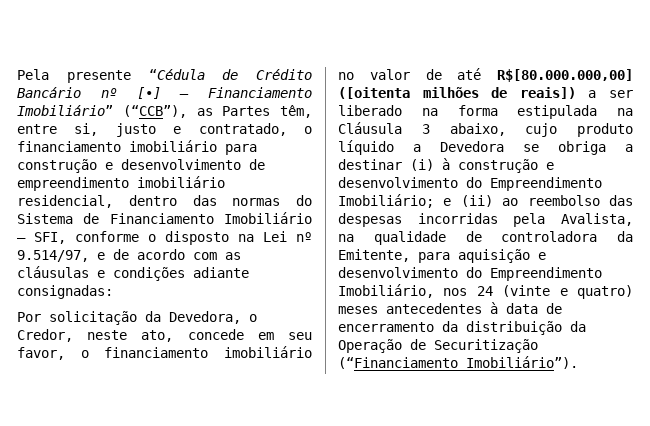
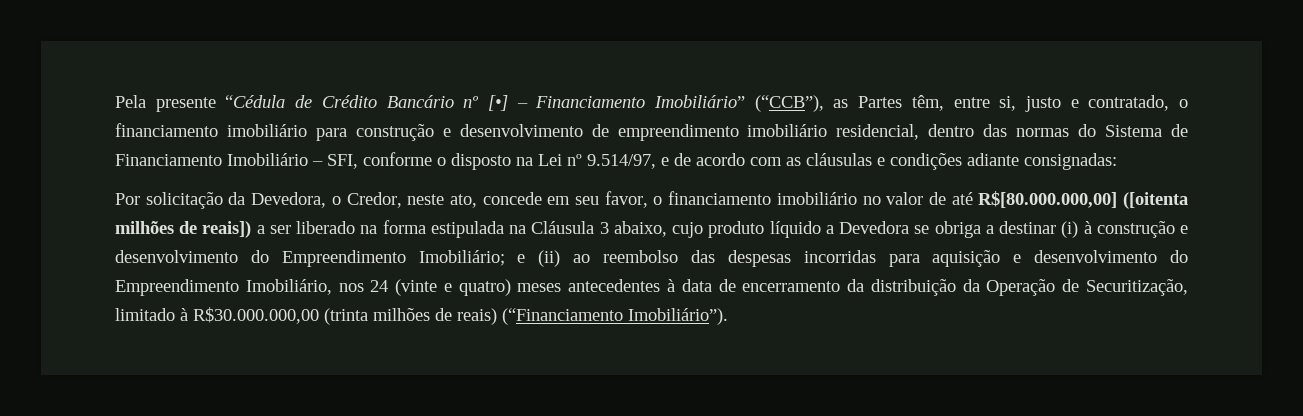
[513,213,633,227] [338,231,633,245] [338,249,410,262] pela Avalista, na qualidade de controladora da Emitente, -> (876, 256) none
[434,339,538,353] Securitização -> [1086,279,1189,296] [115,307,497,325] Securitização, limitado à R$30.000.000,00 (trinta milhões de reais)

